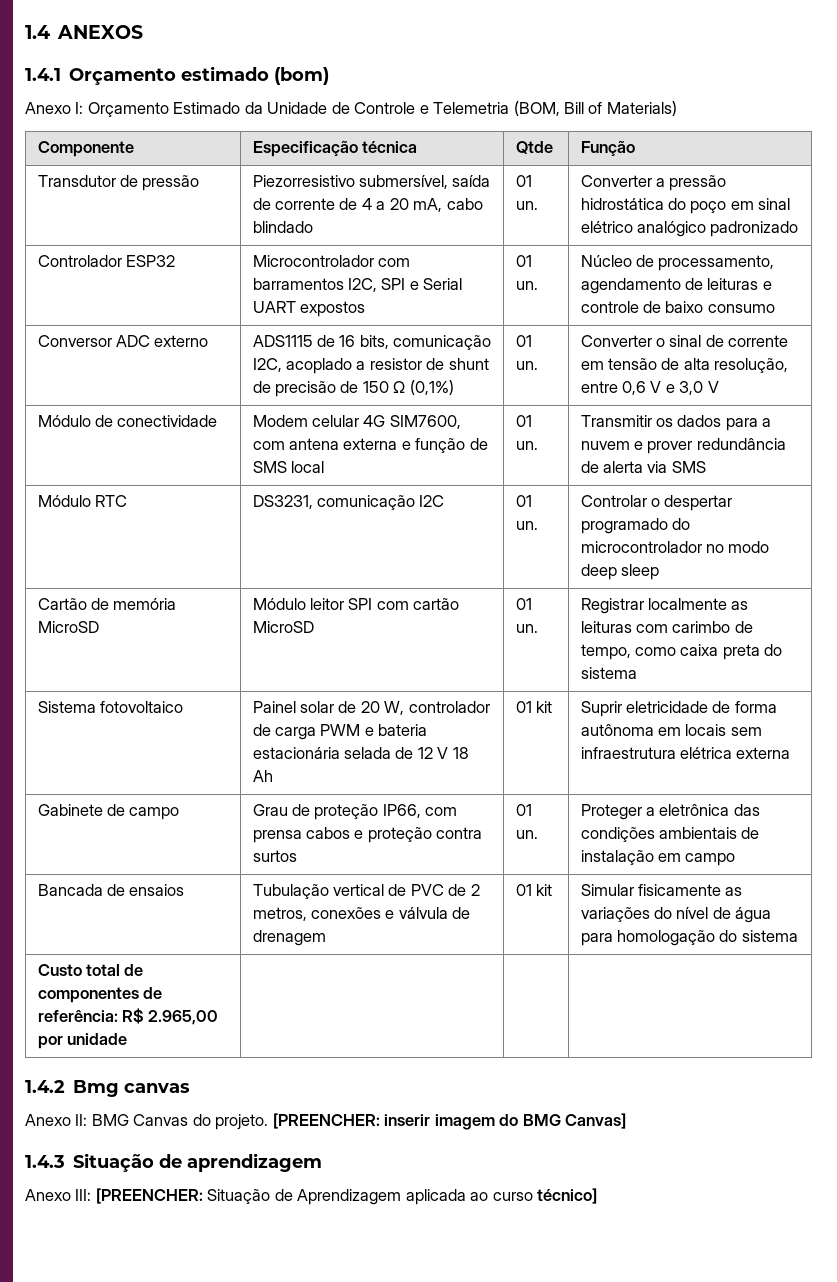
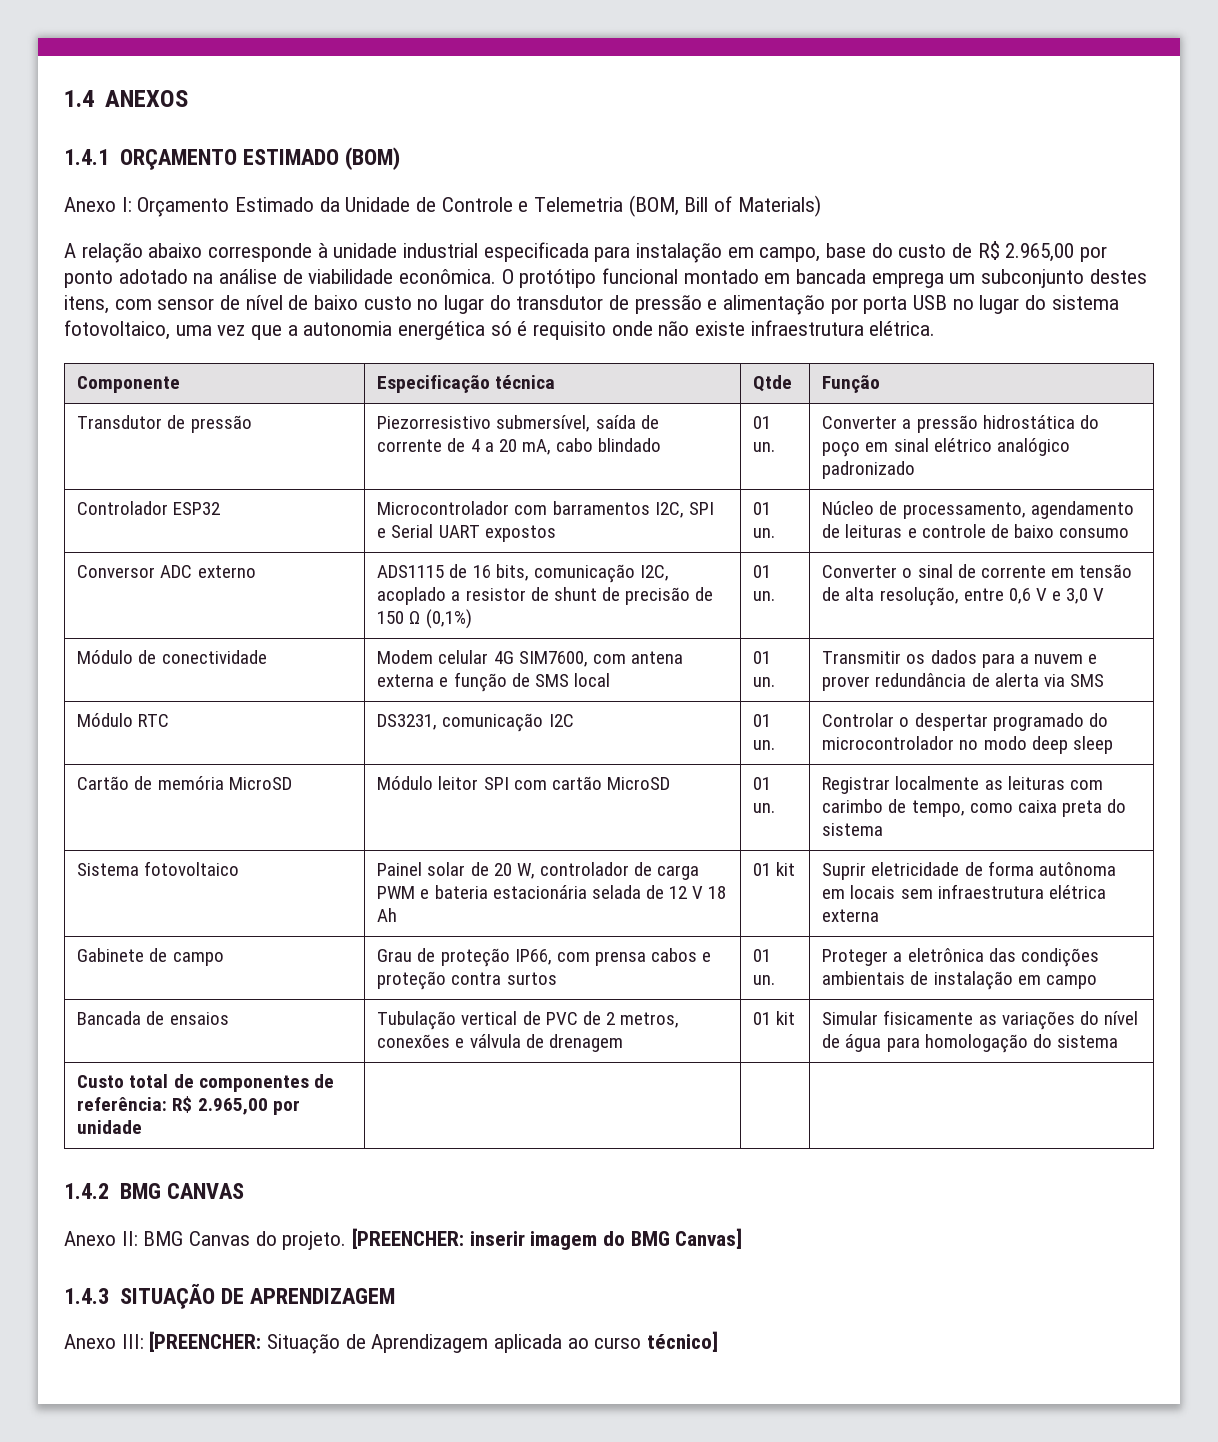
[69,66,330,85] Orçamento estimado (bom) -> [119,147,400,170] ORÇAMENTO ESTIMADO (BOM)
(677, 108) none -> [64,241,1108,263] [64,268,1147,288] [64,295,1119,315] [64,320,936,340] // A relação abaixo corresponde à unidade industrial especificada para instalação em campo, base do custo de R$ 2.965,00 por ponto adotado na análise de viabilidade econômica. O protótipo funcional montado em bancada emprega um subconjunto destes itens, com sensor de nível de baixo custo no lugar do transdutor de pressão e alimentação por porta USB no lugar do sistema fotovoltaico, uma vez que a autonomia energética só é requisito onde não existe infraestrutura elétrica.
[73,1080,191,1097] Bmg canvas -> [119,1183,244,1199] BMG CANVAS
[73,1153,323,1172] Situação de aprendizagem -> [119,1283,395,1309] SITUAÇÃO DE APRENDIZAGEM

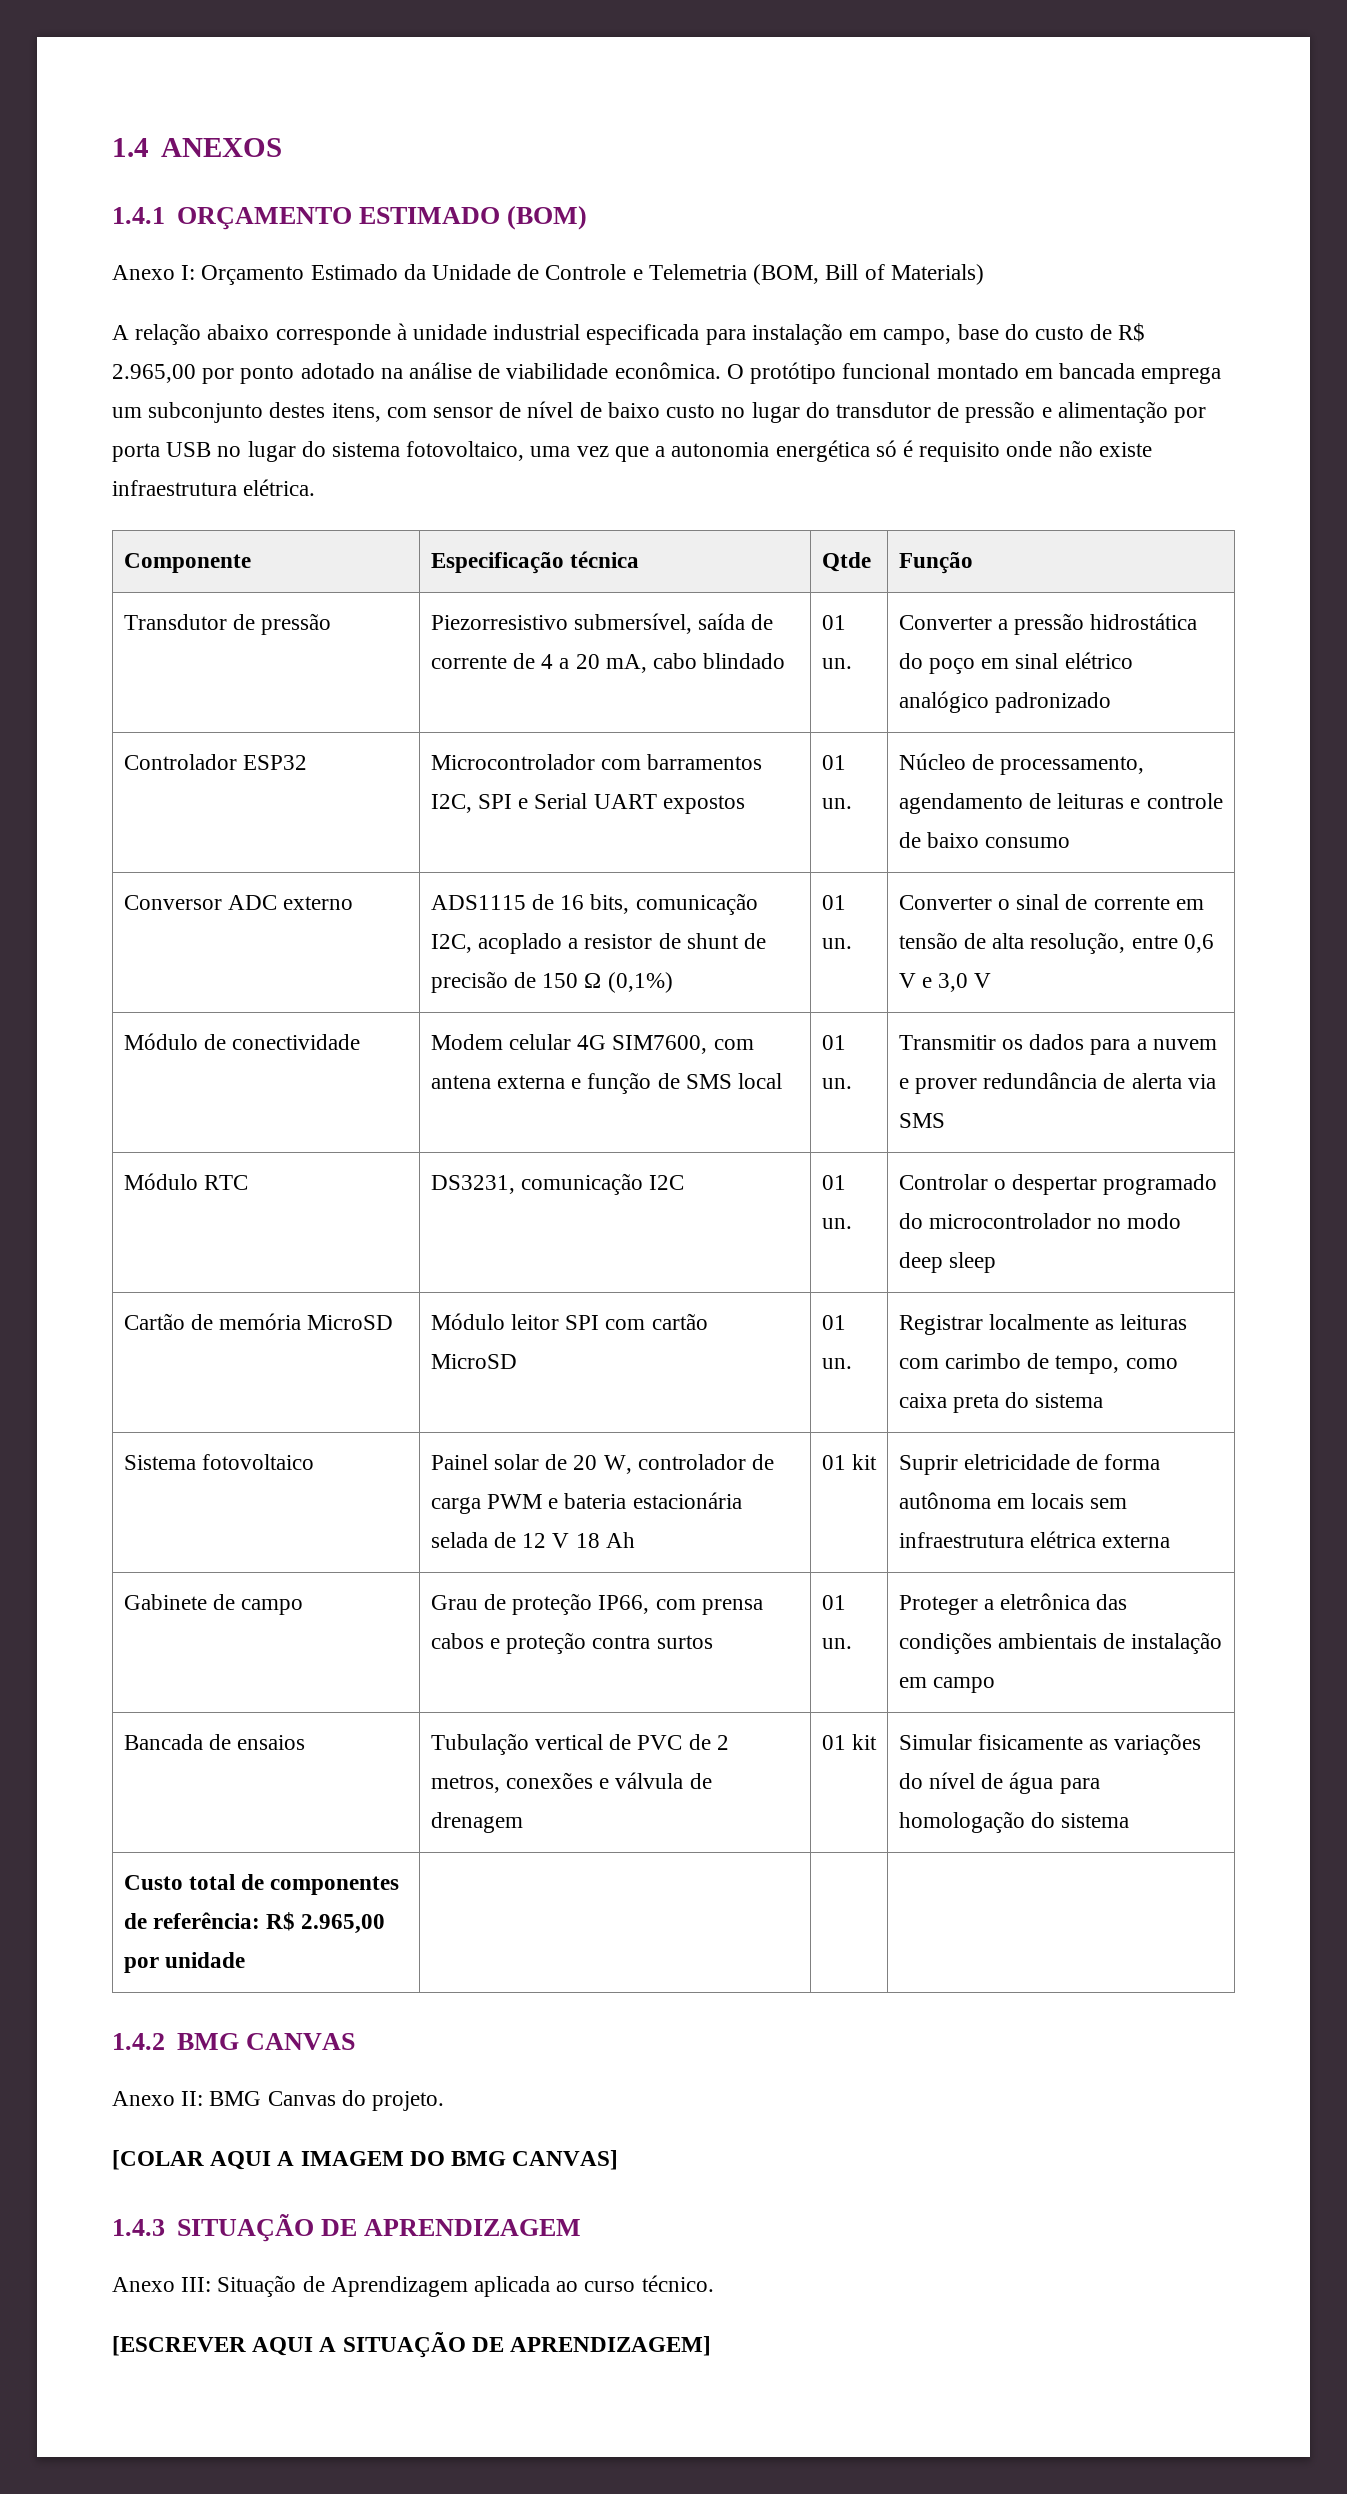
[352,1228,743,1250] [PREENCHER: inserir imagem do BMG Canvas] -> [112,2150,619,2170] // [COLAR AQUI A IMAGEM DO BMG CANVAS]
[149,1331,262,1352] [PREENCHER: -> (212, 2284) none
[647,1331,719,1352] técnico] -> [641,2275,714,2292] [112,2332,712,2358] técnico. // [ESCREVER AQUI A SITUAÇÃO DE APRENDIZAGEM]

